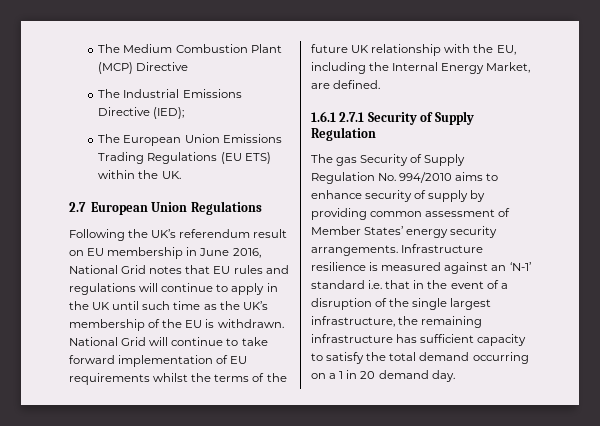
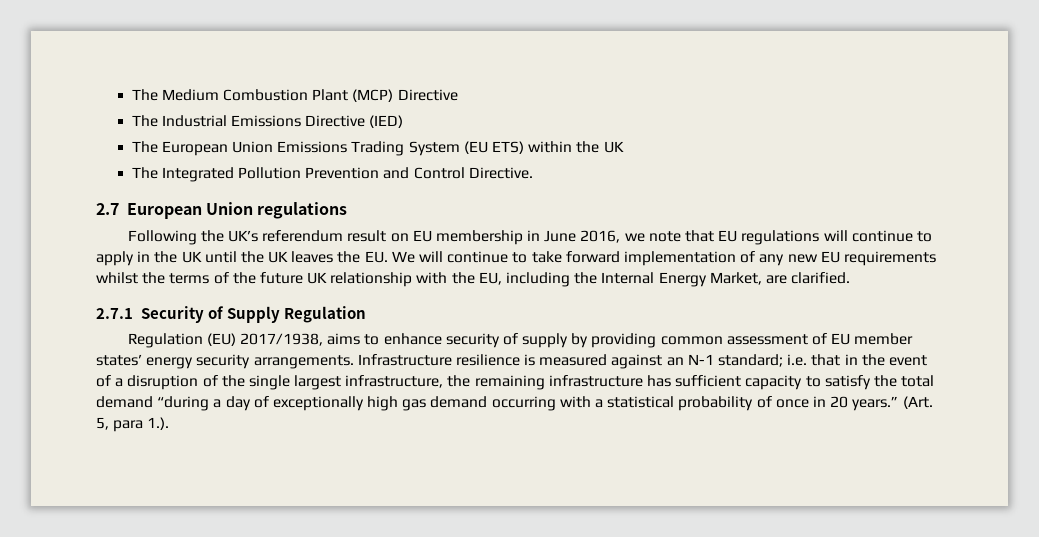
[153,107,185,119] (IED); -> [369,115,404,128] (IED)
[147,152,218,164] Regulations -> [408,141,460,156] System
[161,171,181,179] UK. -> [603,141,624,153] [131,167,533,182] UK // The Integrated Pollution Prevention and Control Directive.
[190,201,262,215] Regulations -> [257,202,348,219] regulations
[69,265,289,274] National Grid notes that EU rules and -> [624,230,738,242] we note that EU
[142,301,268,310] [69,319,284,331] [69,337,147,346] such time as the UK’s membership of the EU is withdrawn. National Grid -> [240,251,415,263] the UK leaves the EU. We
(229, 359) none -> [759,254,818,266] any new
[333,80,381,89] [311,111,336,122] defined. // 1.6.1 -> [791,272,851,284] clarified. //
[311,154,466,166] [311,172,453,184] The gas Security of Supply Regulation No. 994/2010 -> [127,333,323,348] Regulation (EU) 2017/1938,
[311,226,404,235] Member States’ -> [831,333,914,345] [96,354,142,366] EU member states’
[509,262,531,271] [311,280,365,289] ‘N-1’ standard -> [687,354,784,367] N-1 standard;
[472,352,529,364] [311,370,455,382] occurring on a 1 in 20 demand day. -> [157,396,933,411] [96,417,170,432] “during a day of exceptionally high gas demand occurring with a statistical probability of once in 20 years.” (Art. 5, para 1.).

